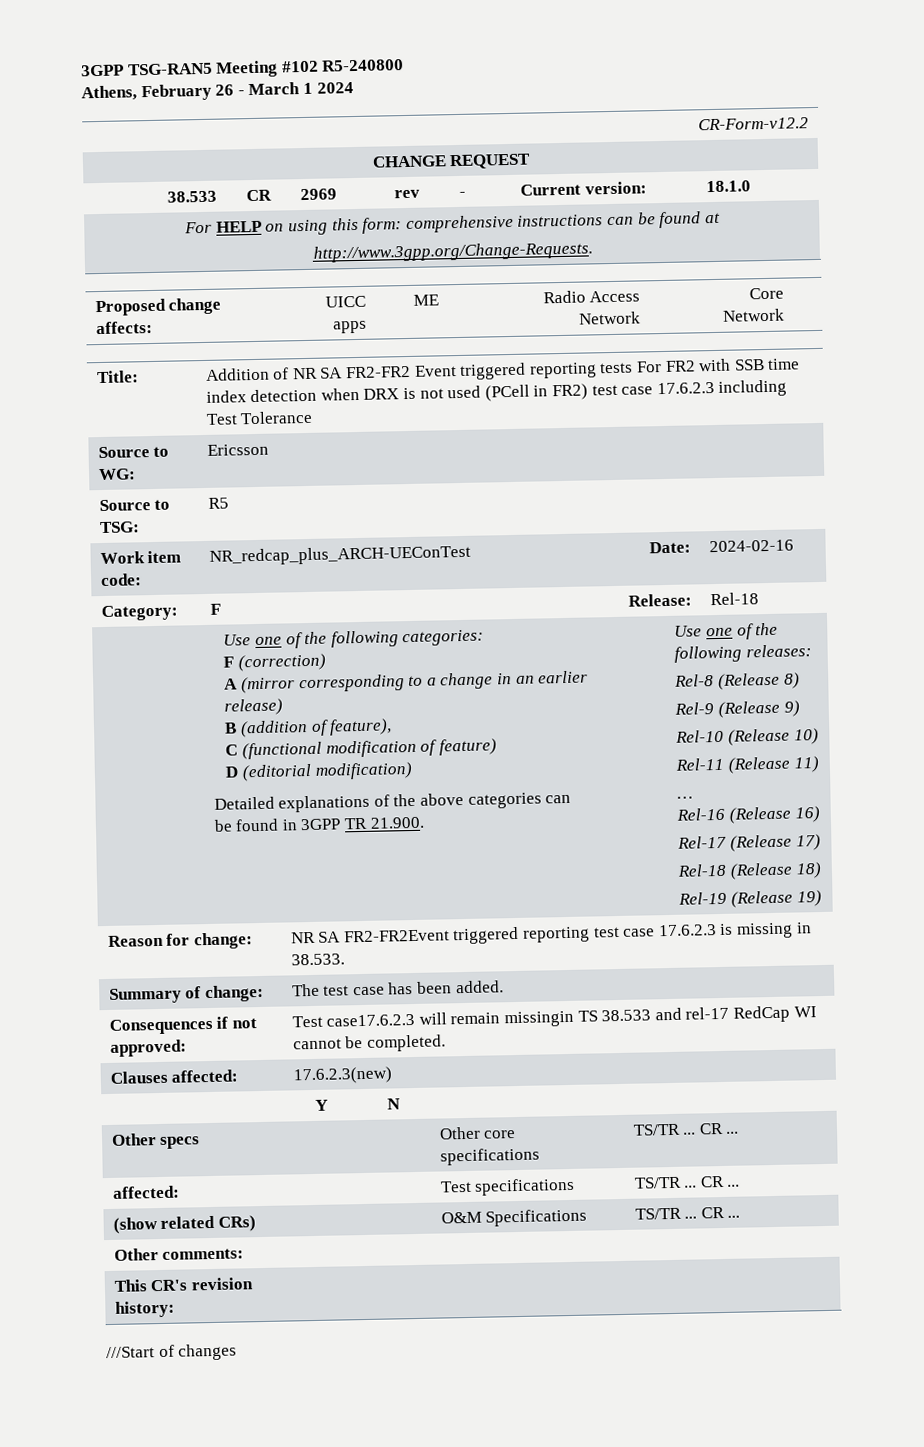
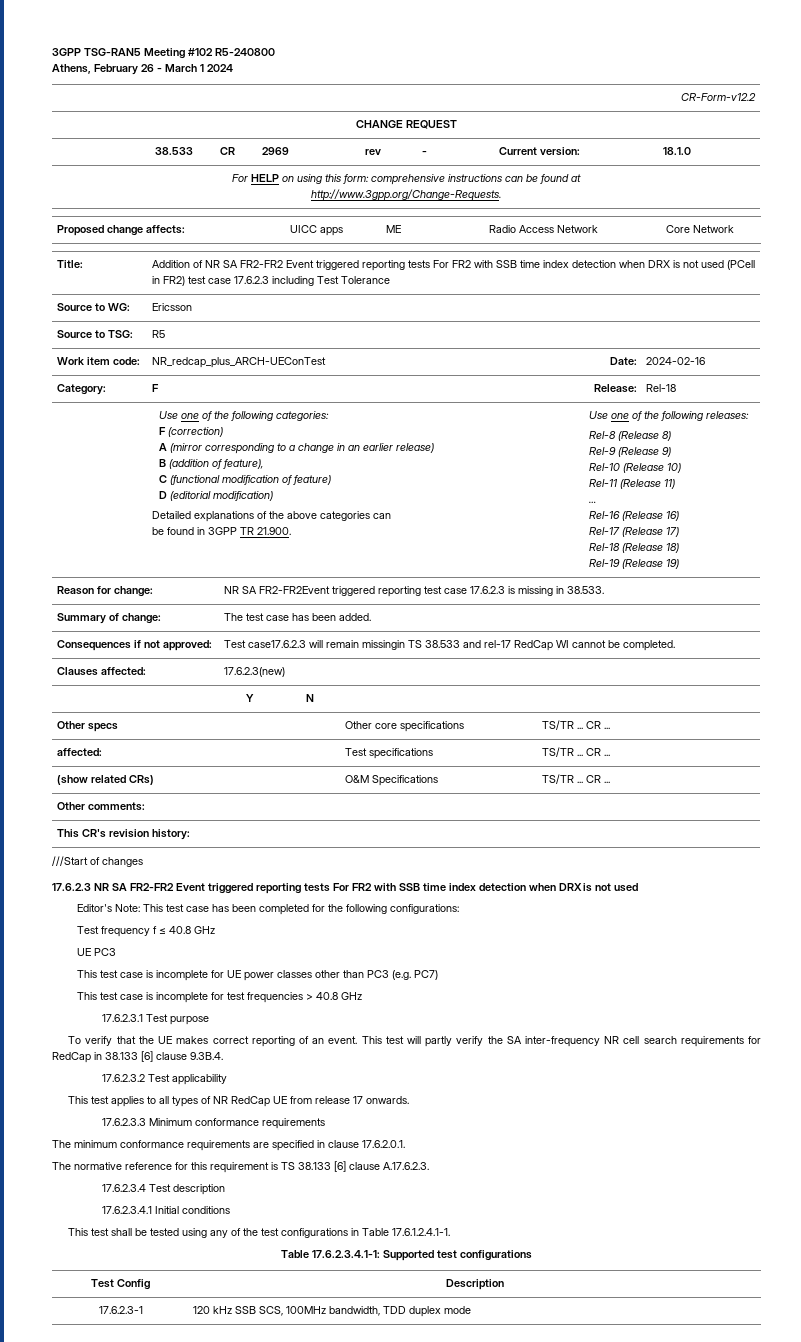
(238, 1352) none -> [52,883,639,894] [77,904,460,915] [77,926,216,937] [77,948,117,956] [77,970,439,981] [77,992,363,1003] [102,1014,210,1025] [68,1036,762,1047] [52,1051,223,1063] [102,1074,228,1085] [68,1096,410,1107] [102,1118,326,1129] [52,1140,405,1151] [52,1161,429,1173] [102,1184,226,1195] [102,1206,231,1214] [68,1228,451,1238] [281,1250,532,1261] [91,1279,150,1290] [445,1279,504,1290] [98,1306,143,1314] [192,1306,471,1317] // 17.6.2.3 NR SA FR2-FR2 Event triggered reporting tests For FR2 with SSB time index detection when DRX is not used // Editor's Note: This test case has been completed for the following configurations: // Test frequency f ≤ 40.8 GHz // UE PC3 // This test case is incomplete for UE power classes other than PC3 (e.g. PC7) // This test case is incomplete for test frequencies > 40.8 GHz // 17.6.2.3.1 Test purpose // To verify that the UE makes correct reporting of an event. This test will partly verify the SA inter-frequency NR cell search requirements for RedCap in 38.133 [6] clause 9.3B.4. // 17.6.2.3.2 Test applicability // This test applies to all types of NR RedCap UE from release 17 onwards. // 17.6.2.3.3 Minimum conformance requirements // The minimum conformance requirements are specified in clause 17.6.2.0.1. // The normative reference for this requirement is TS 38.133 [6] clause A.17.6.2.3. // 17.6.2.3.4 Test description // 17.6.2.3.4.1 Initial conditions // This test shall be tested using any of the test configurations in Table 17.6.1.2.4.1-1. // Table 17.6.2.3.4.1-1: Supported test configurations // Test Config | Description // 17.6.2.3-1 | 120 kHz SSB SCS, 100MHz bandwidth, TDD duplex mode

